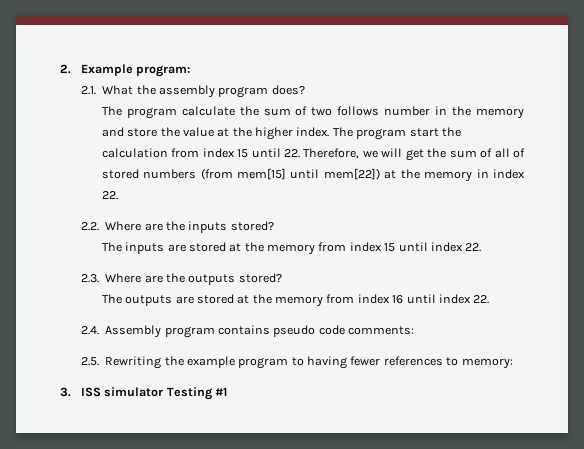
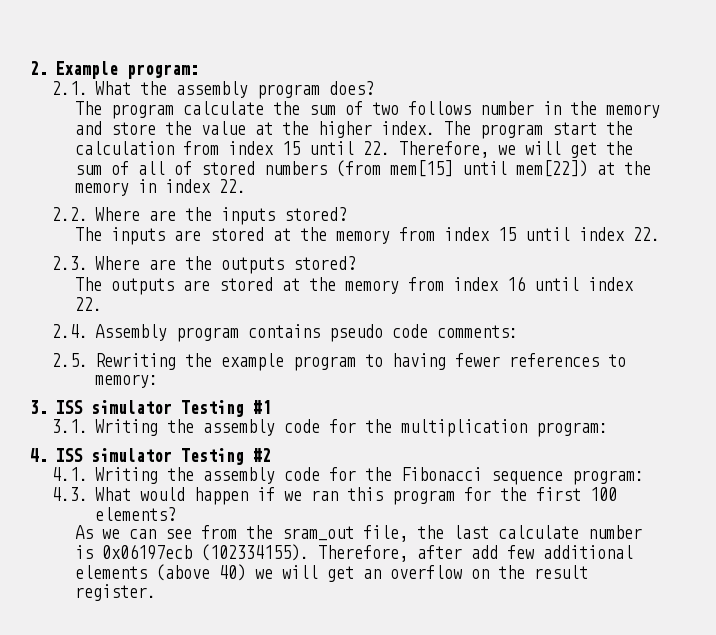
(228, 391) none -> [52,419,609,437] [30,448,271,465] [52,467,645,485] [52,487,618,505] [95,507,177,521] [74,525,642,542] [74,544,633,562] [74,564,588,582] [74,584,156,601] // 3.1. Writing the assembly code for the multiplication program: // 4. ISS simulator Testing #2 // 4.1. Writing the assembly code for the Fibonacci sequence program: // 4.3. What would happen if we ran this program for the first 100 elements? // As we can see from the sram_out file, the last calculate number is 0x06197ecb (102334155). Therefore, after add few additional elements (above 40) we will get an overflow on the result register.

